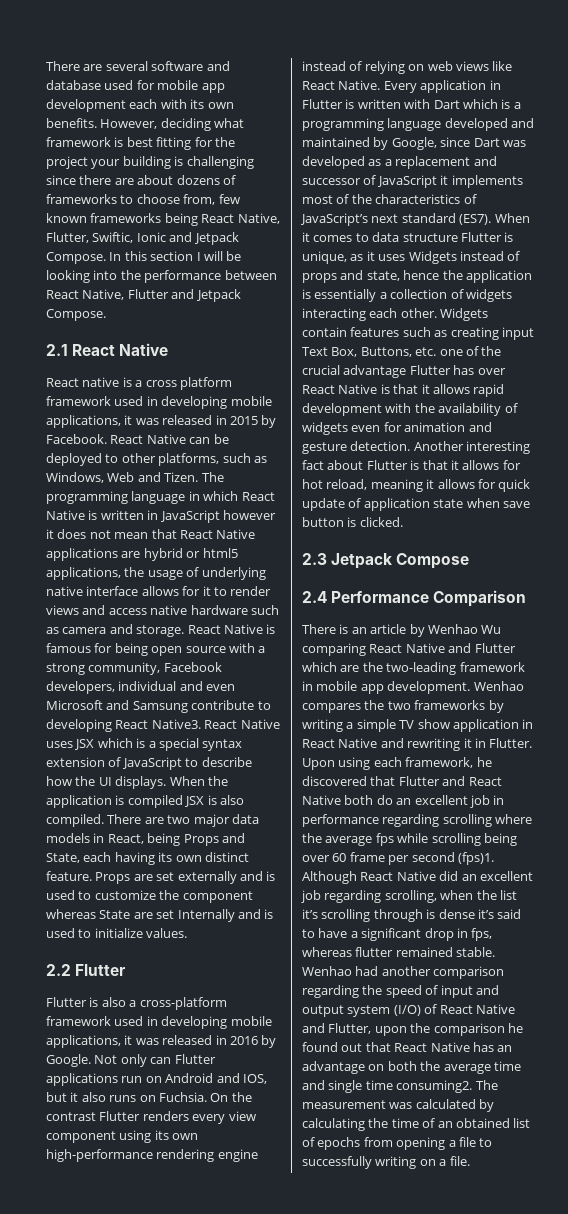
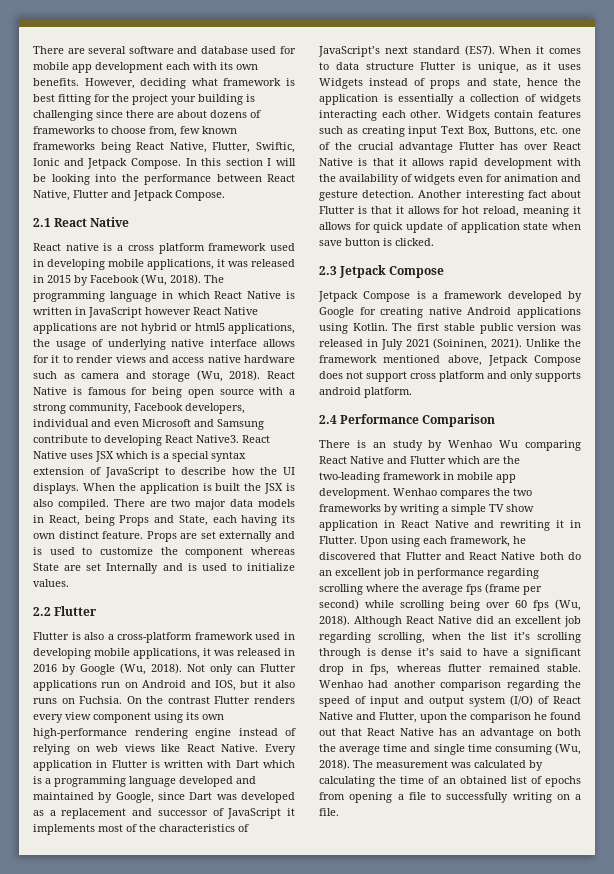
[46,434,229,444] [46,453,267,466] [46,472,199,483] Facebook. React Native can be deployed to other platforms, such as Windows, Web and Tizen. -> [90,274,201,286] Facebook (Wu, 2018).
[46,529,177,539] it does not mean that -> (191, 311) none
(141, 554) none -> [120,323,138,331] not
[136,625,185,637] storage. -> [152,370,261,382] storage (Wu, 2018).
[127,795,183,808] compiled -> [215,483,262,491] built the
[46,1054,91,1067] Google. -> [80,663,182,675] Google (Wu, 2018).
(470, 561) none -> [318,291,582,302] [319,307,581,318] [319,323,581,334] [319,338,581,350] [319,355,581,366] [319,371,581,382] [319,387,412,398] // Jetpack Compose is a framework developed by Google for creating native Android applications using Kotlin. The first stable public version was released in July 2021 (Soininen, 2021). Unlike the framework mentioned above, Jetpack Compose does not support cross platform and only supports android platform.
[370,624,407,634] article -> [392,440,423,451] study
(394, 839) none -> [485,583,542,595] [319,599,359,610] (frame per second)
[349,852,494,865] frame per second (fps)1. -> [533,599,581,611] [319,615,350,626] fps (Wu, 2018).
[396,1080,473,1093] consuming2. -> [494,743,581,755] [319,759,350,770] consuming (Wu, 2018).

